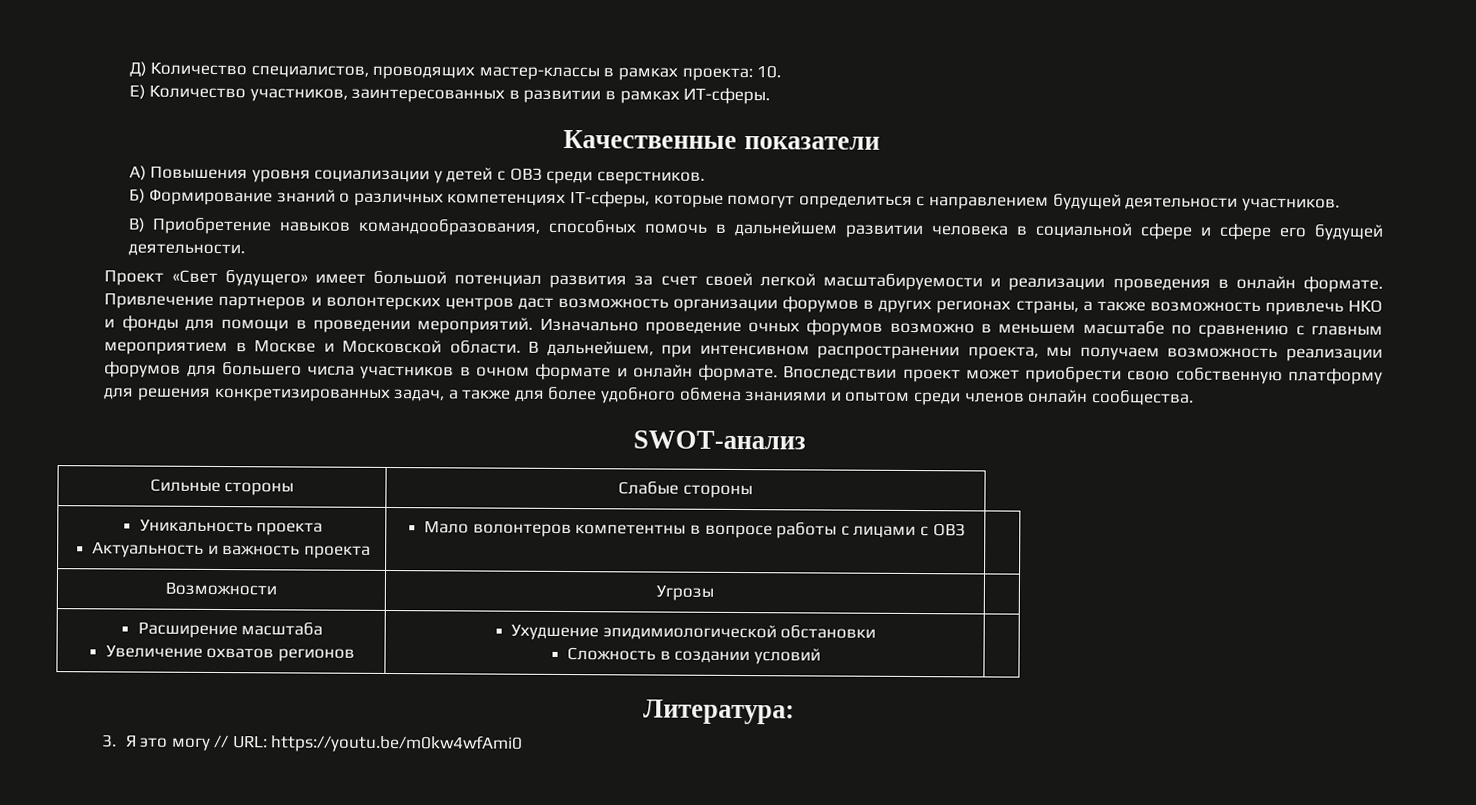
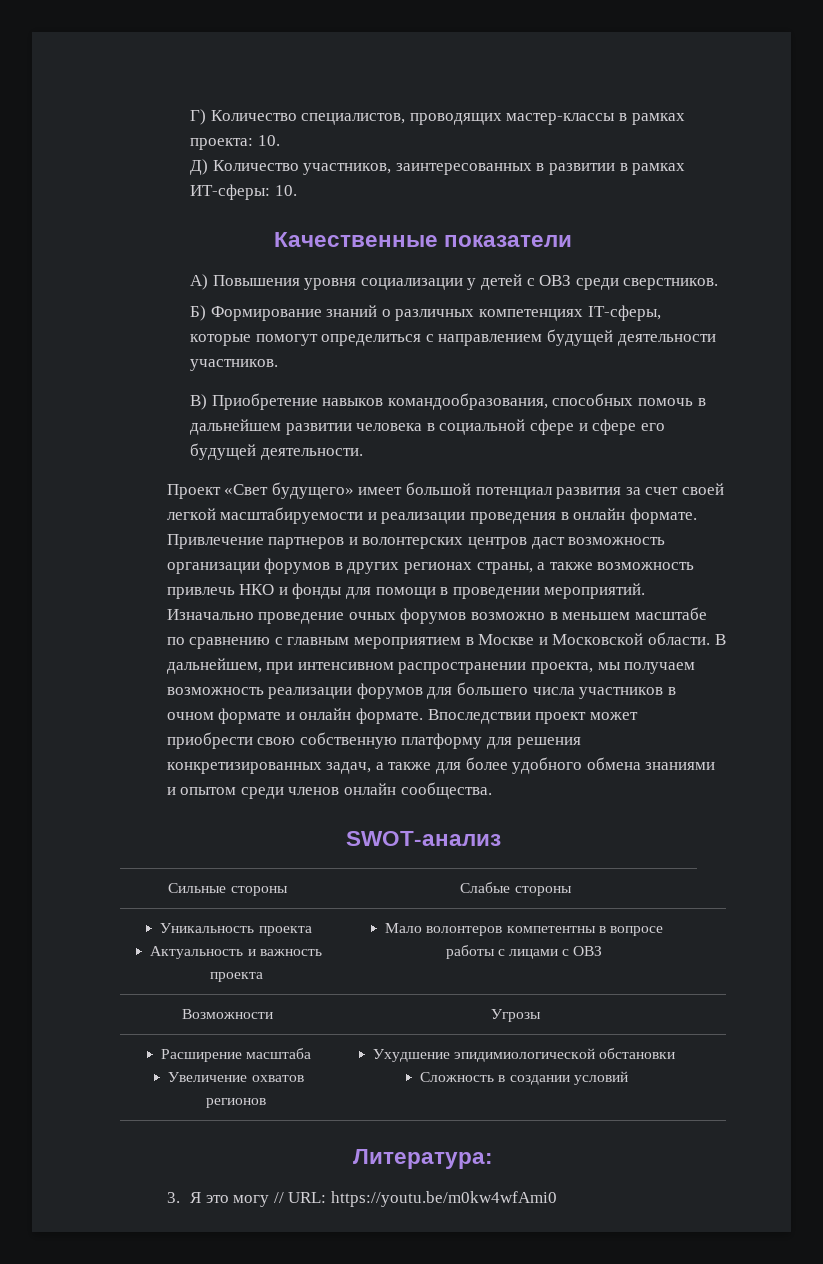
[128,61,147,77] Д) -> [190,109,207,125] Г)
[128,84,146,100] Е) -> [190,159,209,175] Д)
[683,87,771,105] ИТ-сферы. -> [190,184,297,200] ИТ-сферы: 10.

